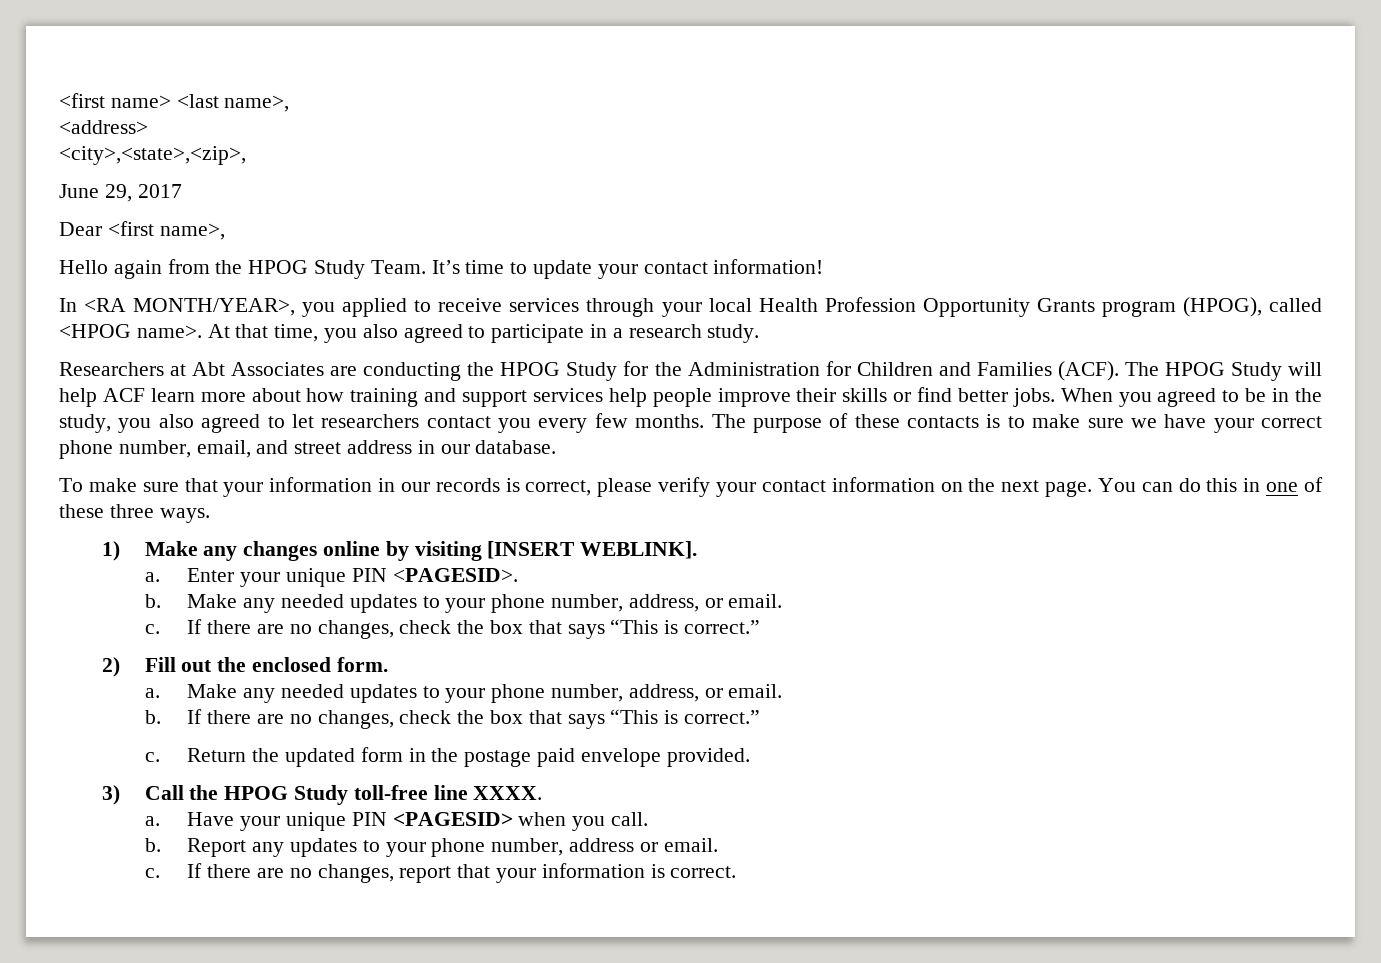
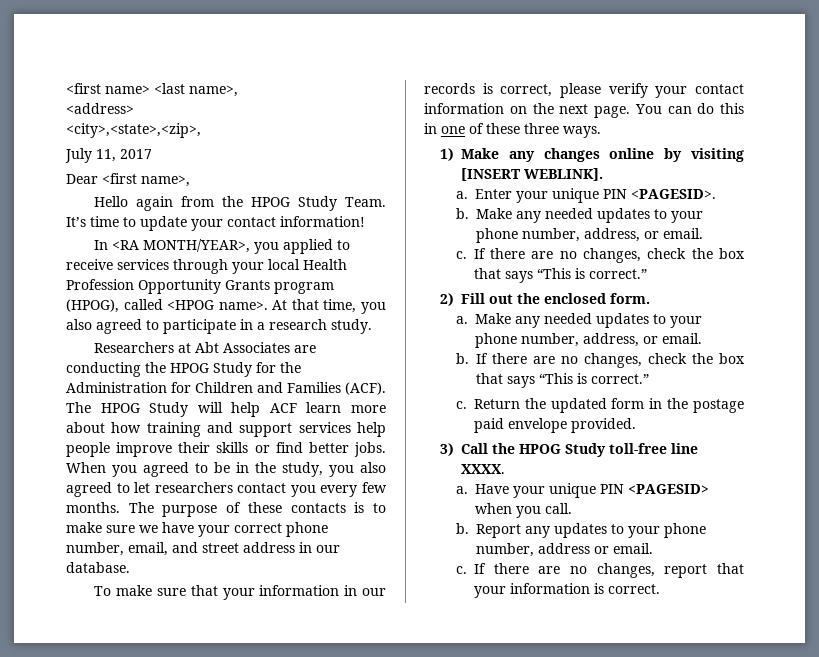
[59,184,132,202] June 29, -> [65,148,116,163] July 11,

